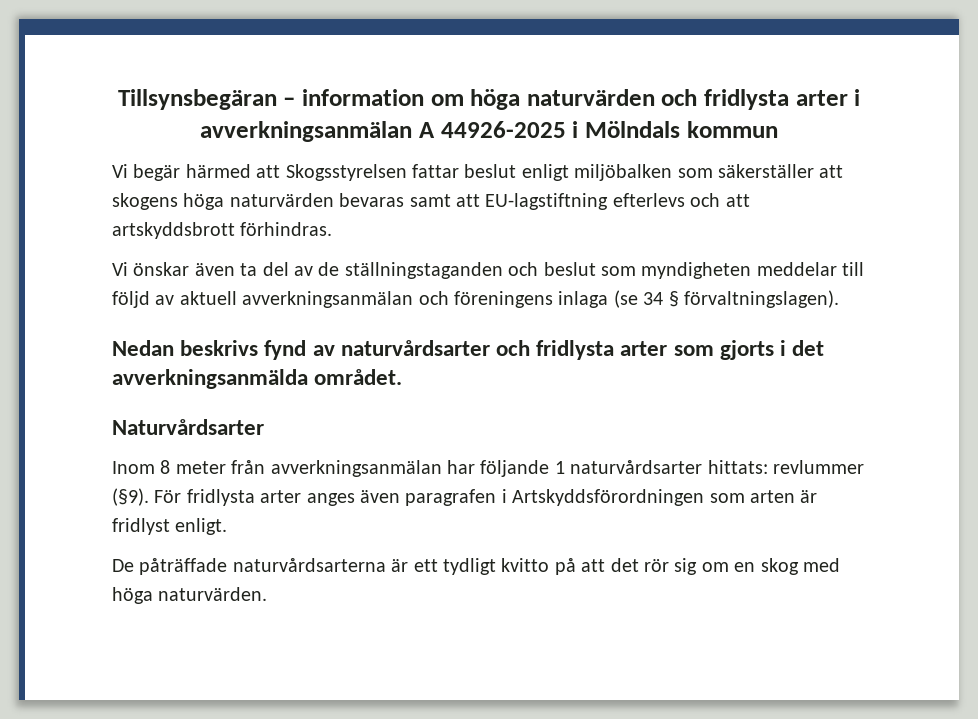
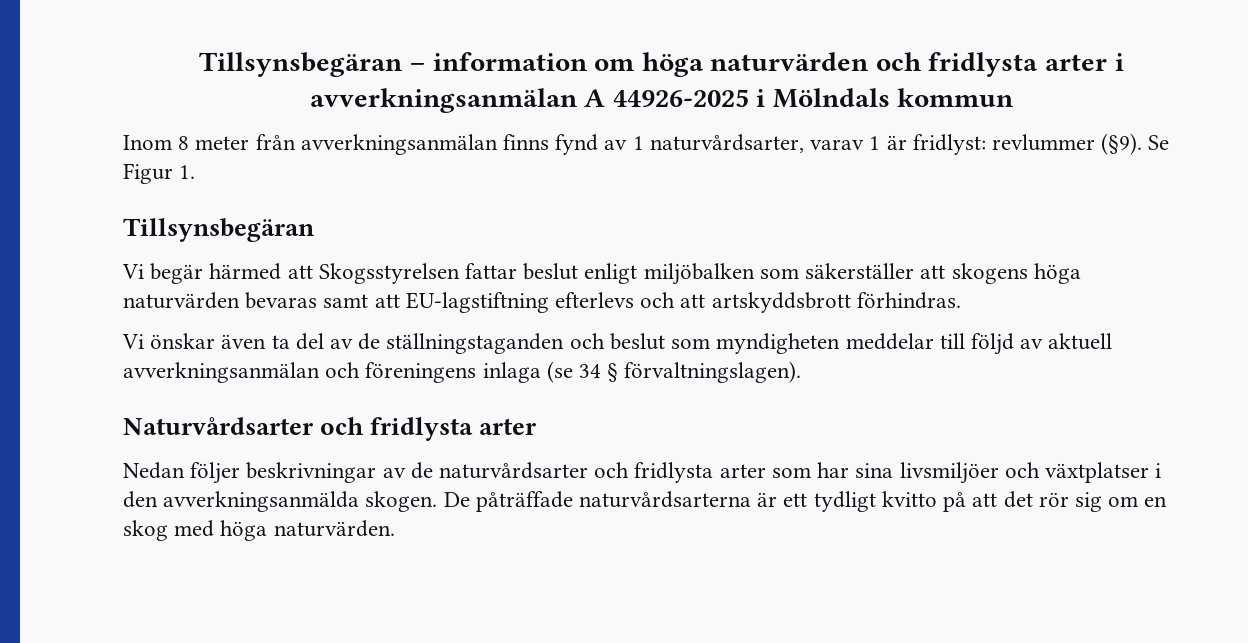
(778, 129) none -> [123,133,1170,155] [123,163,196,184] [123,218,315,242] // Inom 8 meter från avverkningsanmälan finns fynd av 1 naturvårdsarter, varav 1 är fridlyst: revlummer (§9). Se Figur 1. // Tillsynsbegäran
[112,340,335,360] Nedan beskrivs fynd av -> [123,417,538,441] [123,462,433,484] Naturvårdsarter och fridlysta arter // Nedan följer beskrivningar av de
[719,340,825,360] [112,369,403,389] [112,419,264,435] [112,460,864,477] [112,488,818,506] [112,518,228,535] gjorts i det avverkningsanmälda området. // Naturvårdsarter // Inom 8 meter från avverkningsanmälan har följande 1 naturvårdsarter hittats: revlummer (§9). För fridlysta arter anges även paragrafen i Artskyddsförordningen som arten är fridlyst enligt. // -> [817,462,1162,484] [123,491,438,512] har sina livsmiljöer och växtplatser i den avverkningsanmälda skogen.

